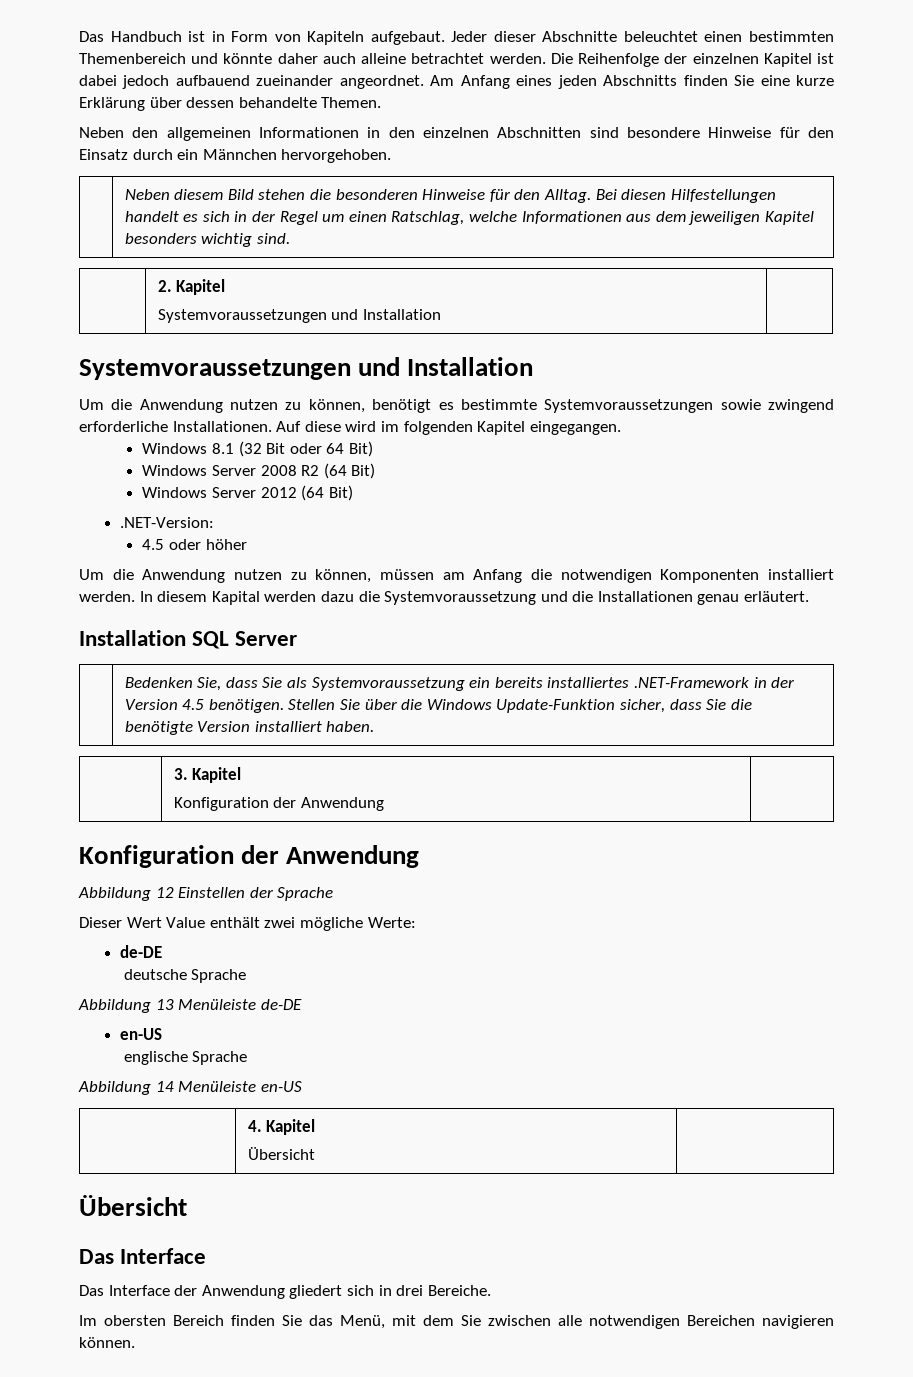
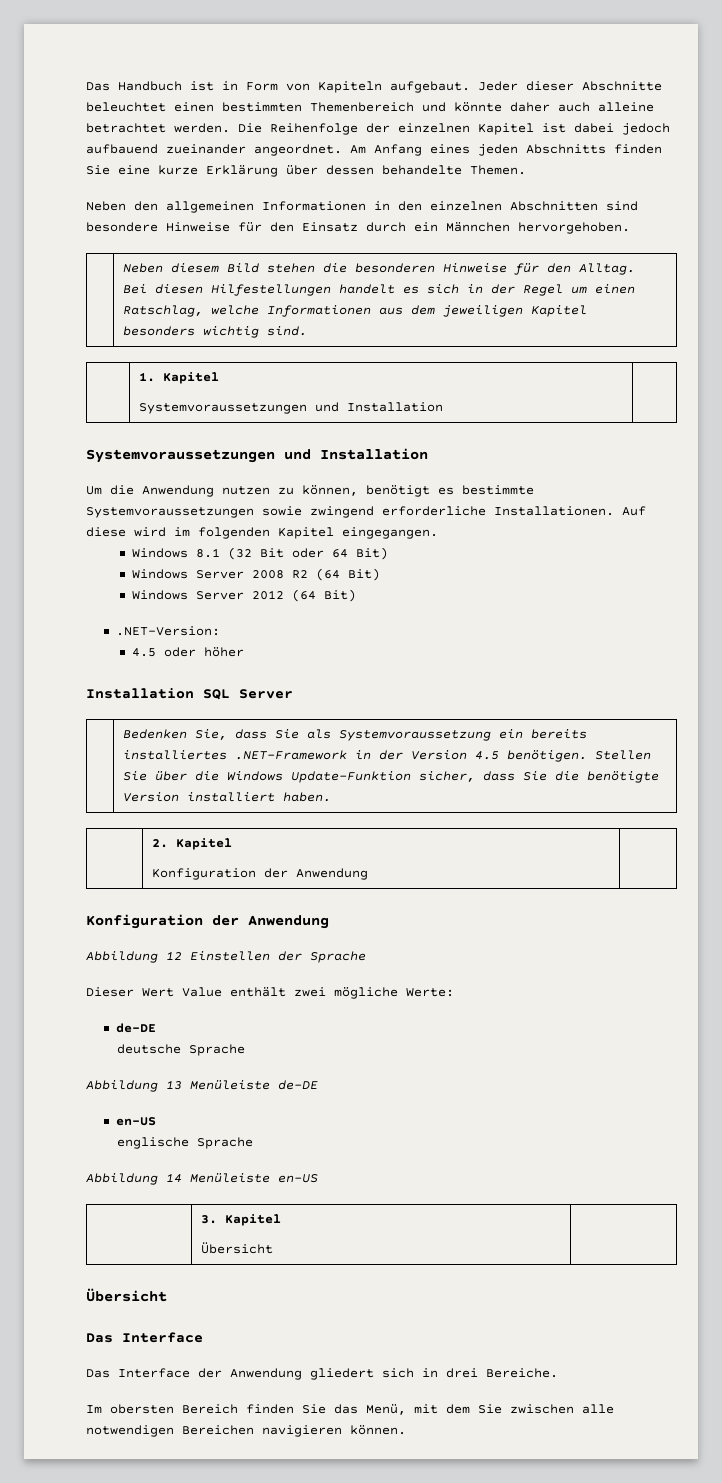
[157,280,172,292] 2. -> [139,372,156,382] 1.
[79,569,834,583] [79,591,810,605] // Um die Anwendung nutzen zu können, müssen am Anfang die notwendigen Komponenten installiert werden. In diesem Kapital werden dazu die Systemvoraussetzung und die Installationen genau erläutert. -> (244, 652) none
[173,768,188,780] 3. -> [152,839,169,848] 2.
[247,1120,262,1132] 4. -> [201,1215,218,1224] 3.

